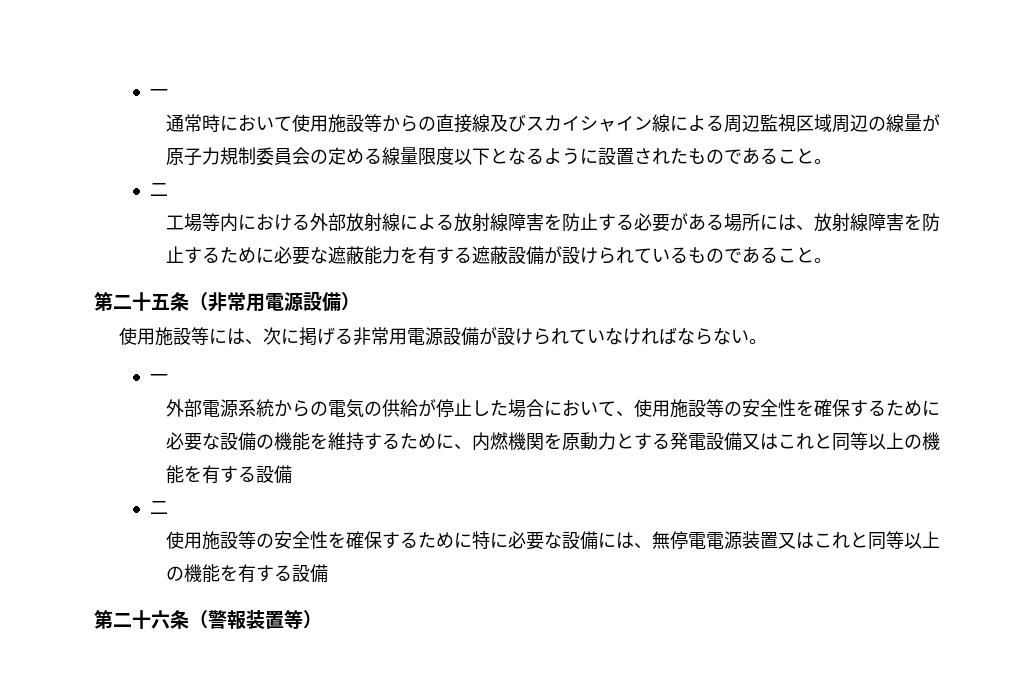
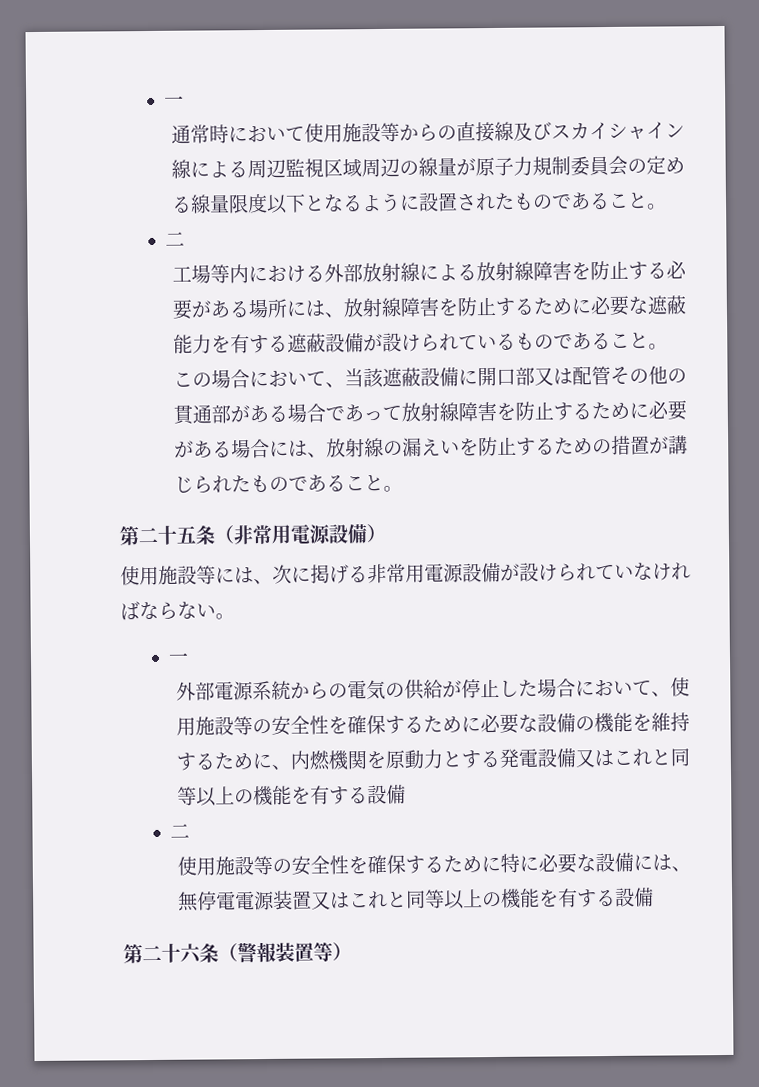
(832, 260) none -> [172,365,687,389] [172,400,687,425] [173,435,688,459] [173,474,403,494] // この場合において、当該遮蔽設備に開口部又は配管その他の貫通部がある場合であって放射線障害を防止するために必要がある場合には、放射線の漏えいを防止するための措置が講じられたものであること。

